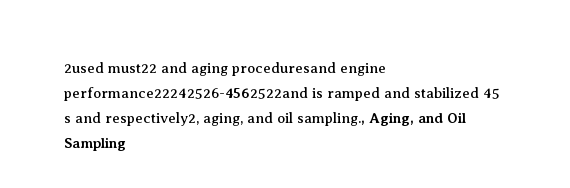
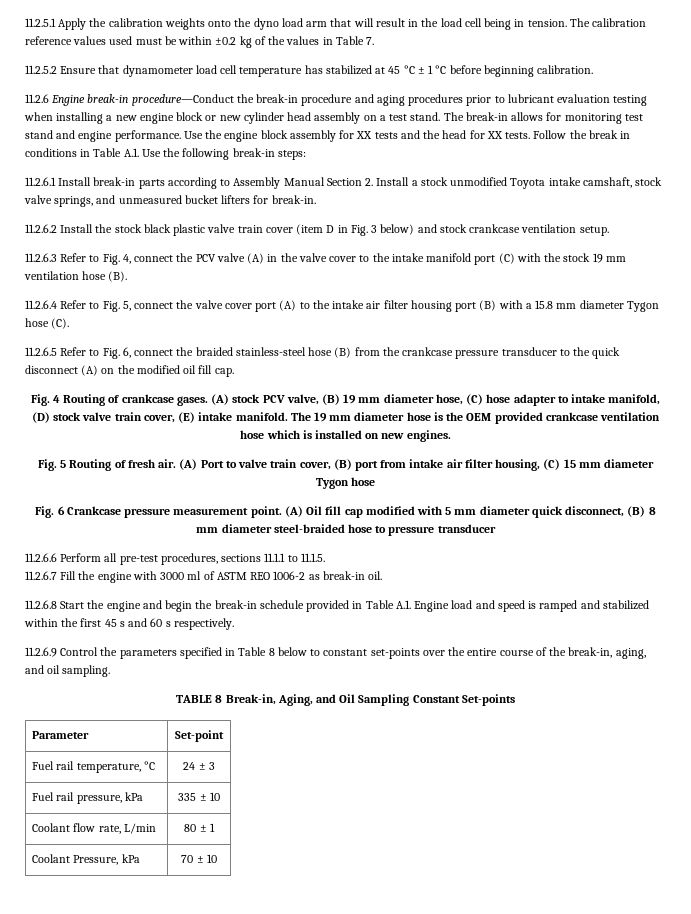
[64,62,386,76] [64,87,500,101] [64,112,466,126] [64,137,126,151] 2used must22 and aging proceduresand engine performance22242526-4562522and is ramped and stabilized 45 s and respectively2, aging, and oil sampling., Aging, and Oil Sampling -> [25,18,647,30] [25,36,375,48] [25,65,594,77] [25,94,648,106] [24,112,643,124] [25,130,631,142] [25,148,306,160] [25,177,663,189] [24,195,316,207] [25,224,609,236] [25,253,626,265] [24,271,128,282] [25,300,659,312] [25,318,70,329] [25,347,621,359] [25,365,234,377] [30,394,661,406] [31,412,661,424] [240,430,451,442] [37,459,655,471] [315,477,376,489] [35,506,656,518] [196,524,496,536] [25,553,325,565] [25,571,383,583] [25,600,649,612] [24,618,234,630] [25,647,646,659] [25,665,111,677] [176,694,515,706] [32,731,90,739] [175,730,224,742] [32,761,155,773] [183,762,215,770] [32,792,143,804] [178,792,220,801] [32,823,156,834] [184,823,215,832] [32,854,140,865] [181,854,217,863] 11.2.5.1 Apply the calibration weights onto the dyno load arm that will result in the load cell being in tension. The calibration reference values used must be within ±0.2 kg of the values in Table 7. // 11.2.5.2 Ensure that dynamometer load cell temperature has stabilized at 45 °C ± 1 °C before beginning calibration. // 11.2.6 Engine break-in procedure—Conduct the break-in procedure and aging procedures prior to lubricant evaluation testing when installing a new engine block or new cylinder head assembly on a test stand. The break-in allows for monitoring test stand and engine performance. Use the engine block assembly for XX tests and the head for XX tests. Follow the break in conditions in Table A.1. Use the following break-in steps: // 11.2.6.1 Install break-in parts according to Assembly Manual Section 2. Install a stock unmodified Toyota intake camshaft, stock valve springs, and unmeasured bucket lifters for break-in. // 11.2.6.2 Install the stock black plastic valve train cover (item D in Fig. 3 below) and stock crankcase ventilation setup. // 11.2.6.3 Refer to Fig. 4, connect the PCV valve (A) in the valve cover to the intake manifold port (C) with the stock 19 mm ventilation hose (B). // 11.2.6.4 Refer to Fig. 5, connect the valve cover port (A) to the intake air filter housing port (B) with a 15.8 mm diameter Tygon hose (C). // 11.2.6.5 Refer to Fig. 6, connect the braided stainless-steel hose (B) from the crankcase pressure transducer to the quick disconnect (A) on the modified oil fill cap. // Fig. 4 Routing of crankcase gases. (A) stock PCV valve, (B) 19 mm diameter hose, (C) hose adapter to intake manifold, (D) stock valve train cover, (E) intake manifold. The 19 mm diameter hose is the OEM provided crankcase ventilation hose which is installed on new engines. // Fig. 5 Routing of fresh air. (A) Port to valve train cover, (B) port from intake air filter housing, (C) 15 mm diameter Tygon hose // Fig. 6 Crankcase pressure measurement point. (A) Oil fill cap modified with 5 mm diameter quick disconnect, (B) 8 mm diameter steel-braided hose to pressure transducer // 11.2.6.6 Perform all pre-test procedures, sections 11.1.1 to 11.1.5. // 11.2.6.7 Fill the engine with 3000 ml of ASTM REO 1006-2 as break-in oil. // 11.2.6.8 Start the engine and begin the break-in schedule provided in Table A.1. Engine load and speed is ramped and stabilized within the first 45 s and 60 s respectively. // 11.2.6.9 Control the parameters specified in Table 8 below to constant set-points over the entire course of the break-in, aging, and oil sampling. // TABLE 8 Break-in, Aging, and Oil Sampling Constant Set-points // Parameter | Set-point // Fuel rail temperature, °C | 24 ± 3 // Fuel rail pressure, kPa | 335 ± 10 // Coolant flow rate, L/min | 80 ± 1 // Coolant Pressure, kPa | 70 ± 10

